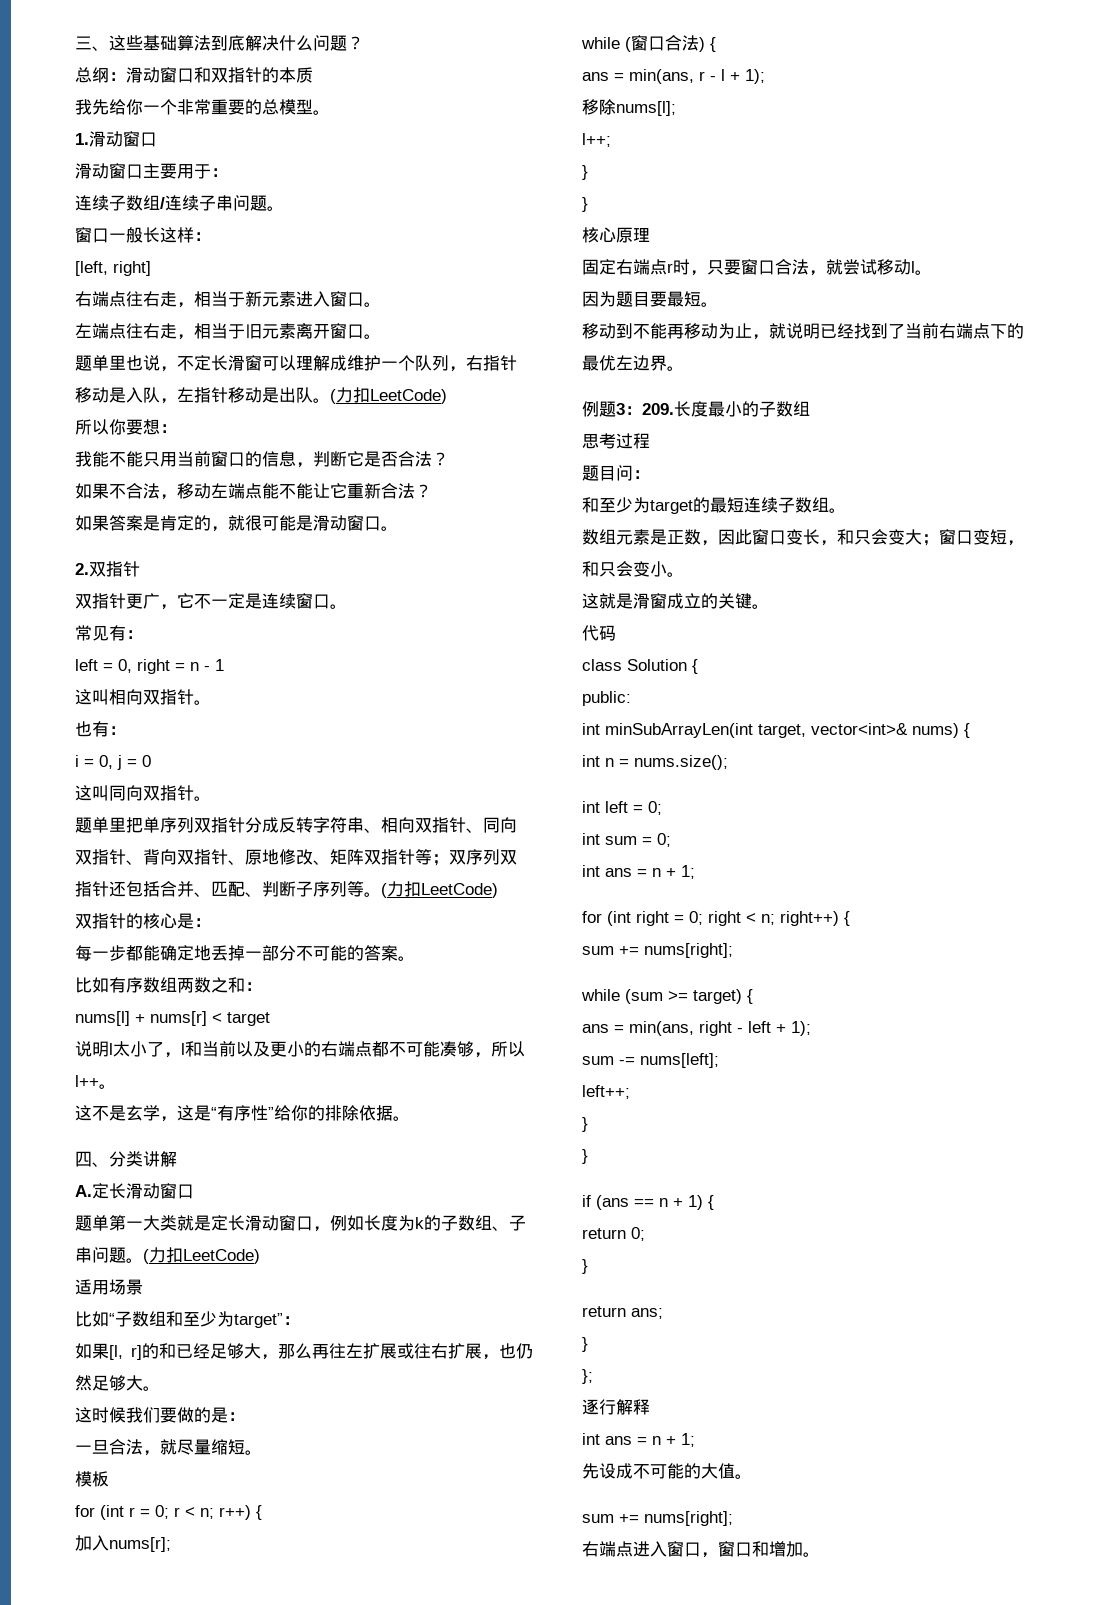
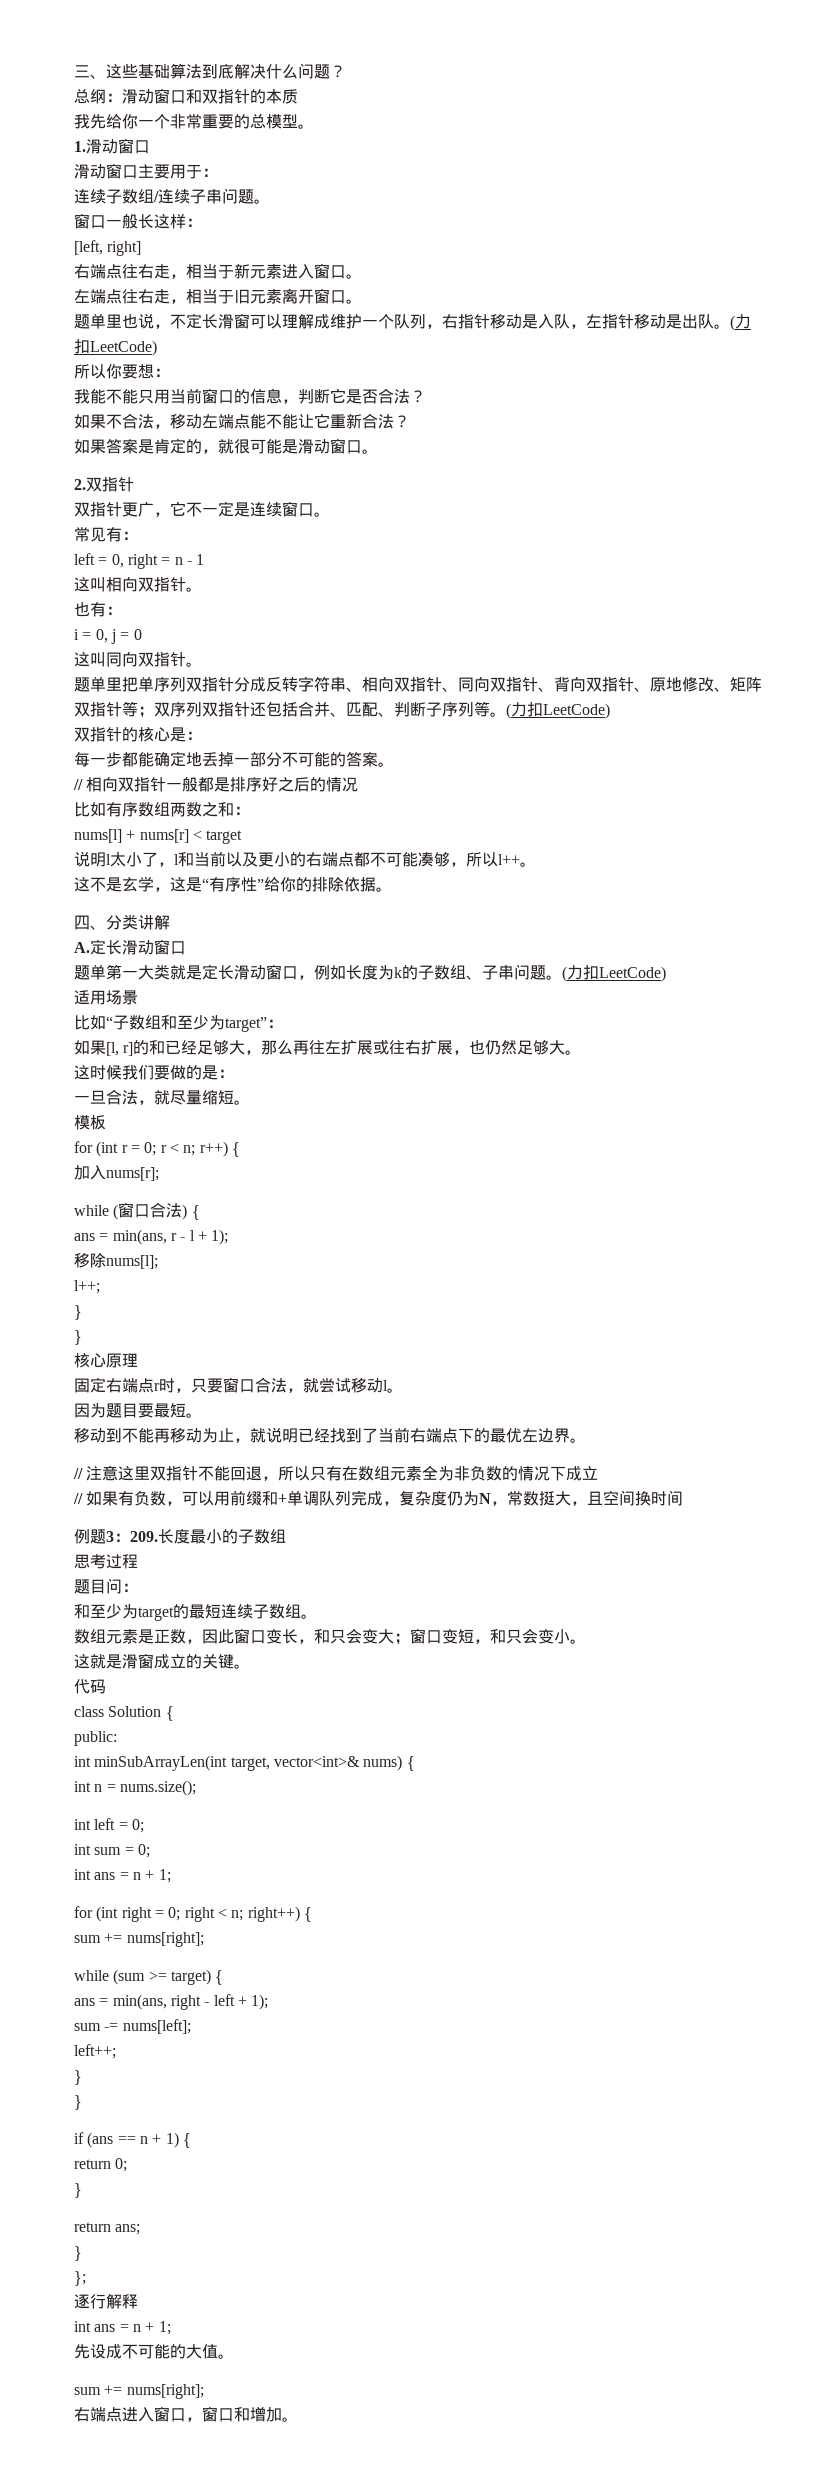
(415, 958) none -> [73,776,359,792] // // 相向双指针一般都是排序好之后的情况
(684, 368) none -> [73,1465,599,1481] [73,1490,684,1506] // // 注意这里双指针不能回退，所以只有在数组元素全为非负数的情况下成立 // // 如果有负数，可以用前缀和+单调队列完成，复杂度仍为N，常数挺大，且空间换时间

